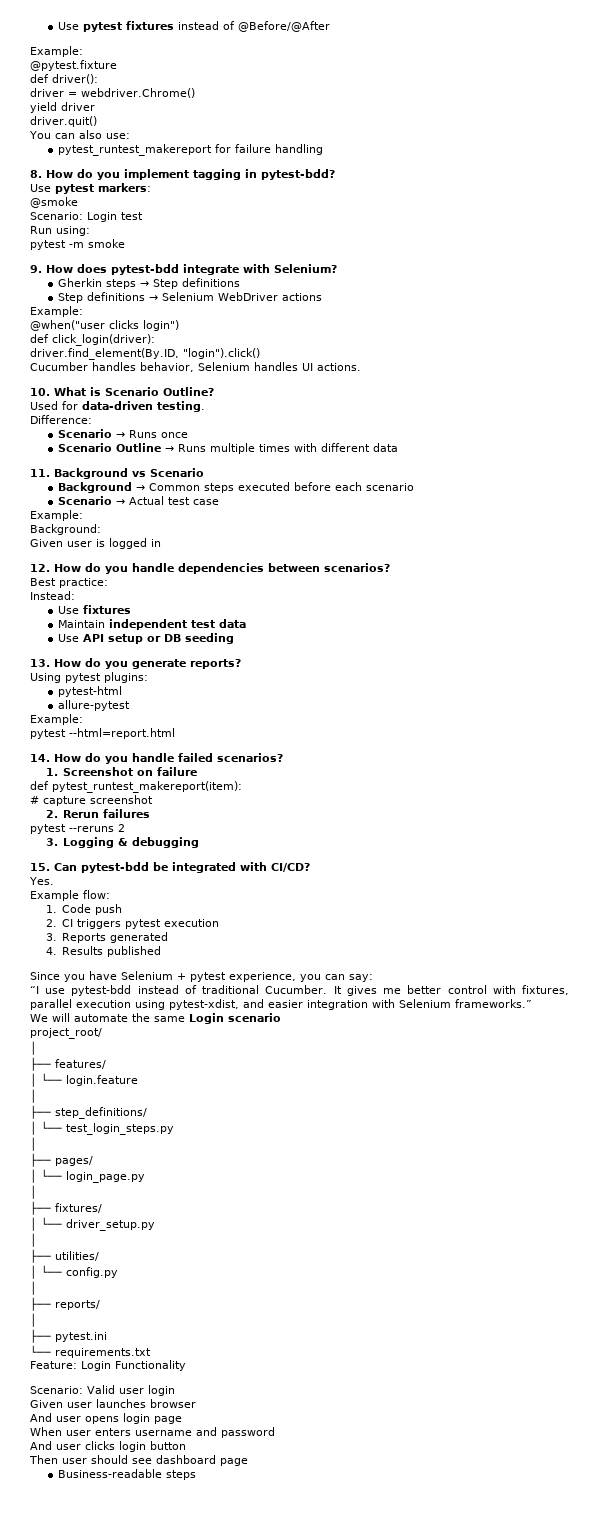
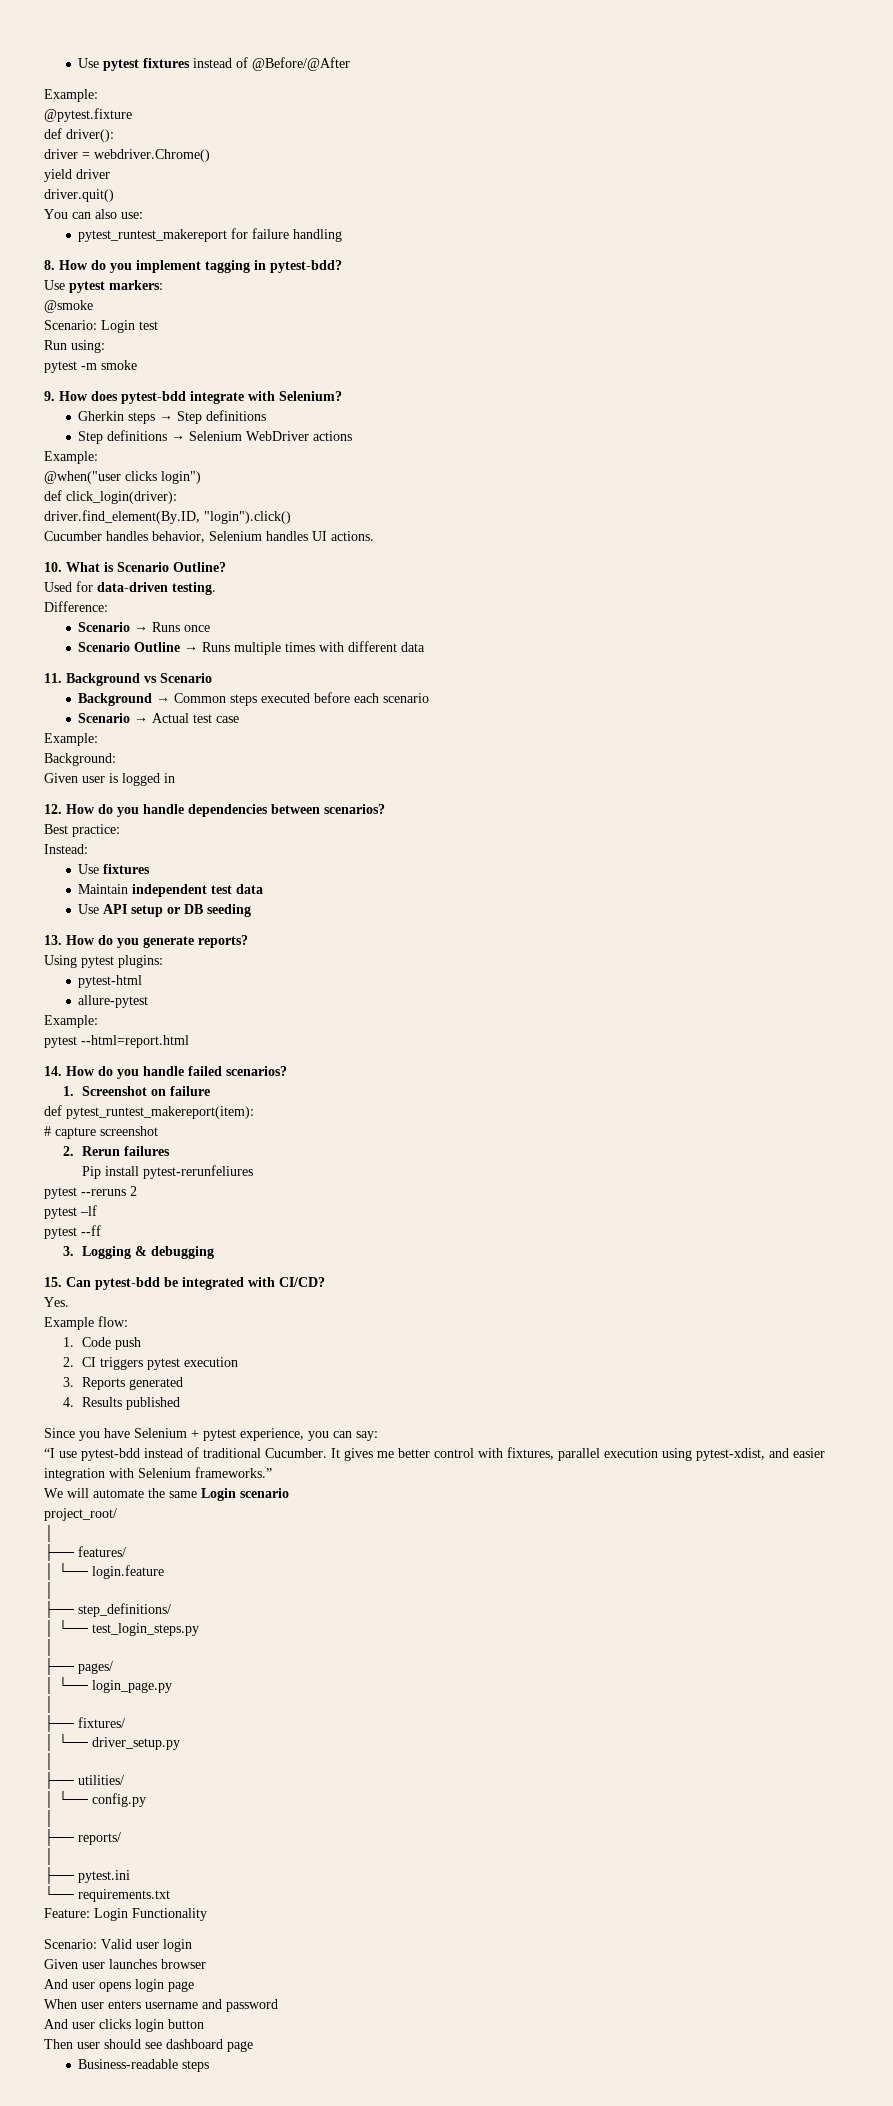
(151, 813) none -> [81,1165,253,1179] // Pip install pytest-rerunfeliures
(125, 828) none -> [44,1205,97,1219] [44,1225,101,1239] // pytest –lf // pytest --ff

